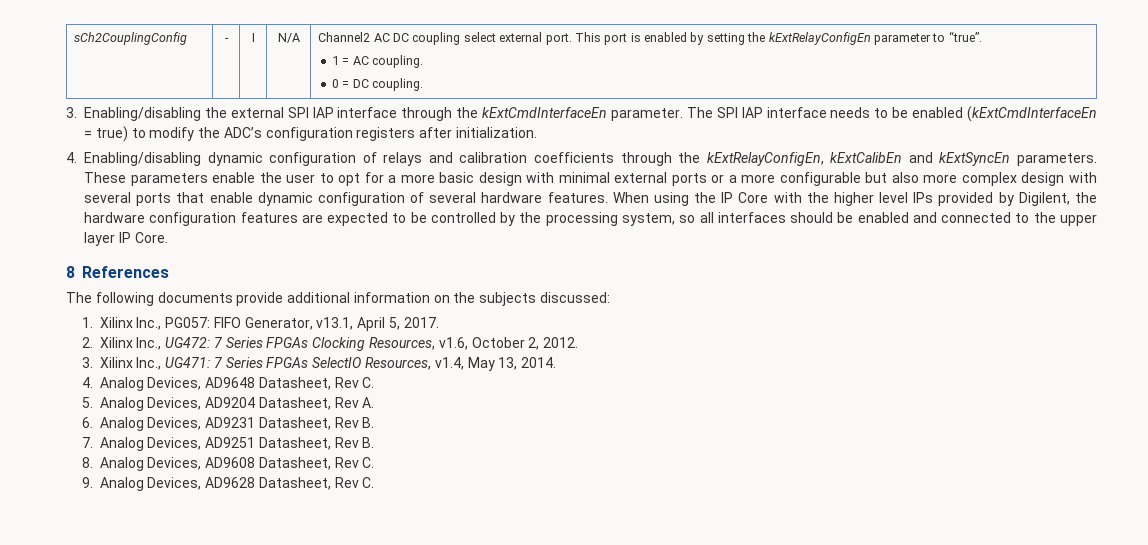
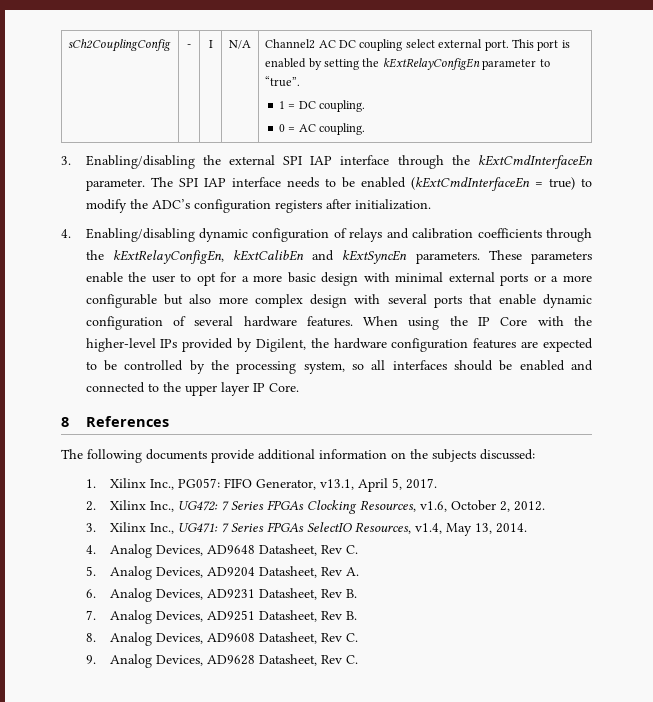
[352,56,369,65] AC -> [298,101,316,109] DC
[352,79,369,88] DC -> [298,124,316,132] AC
[833,192,909,206] higher level -> [85,338,156,352] higher-level

